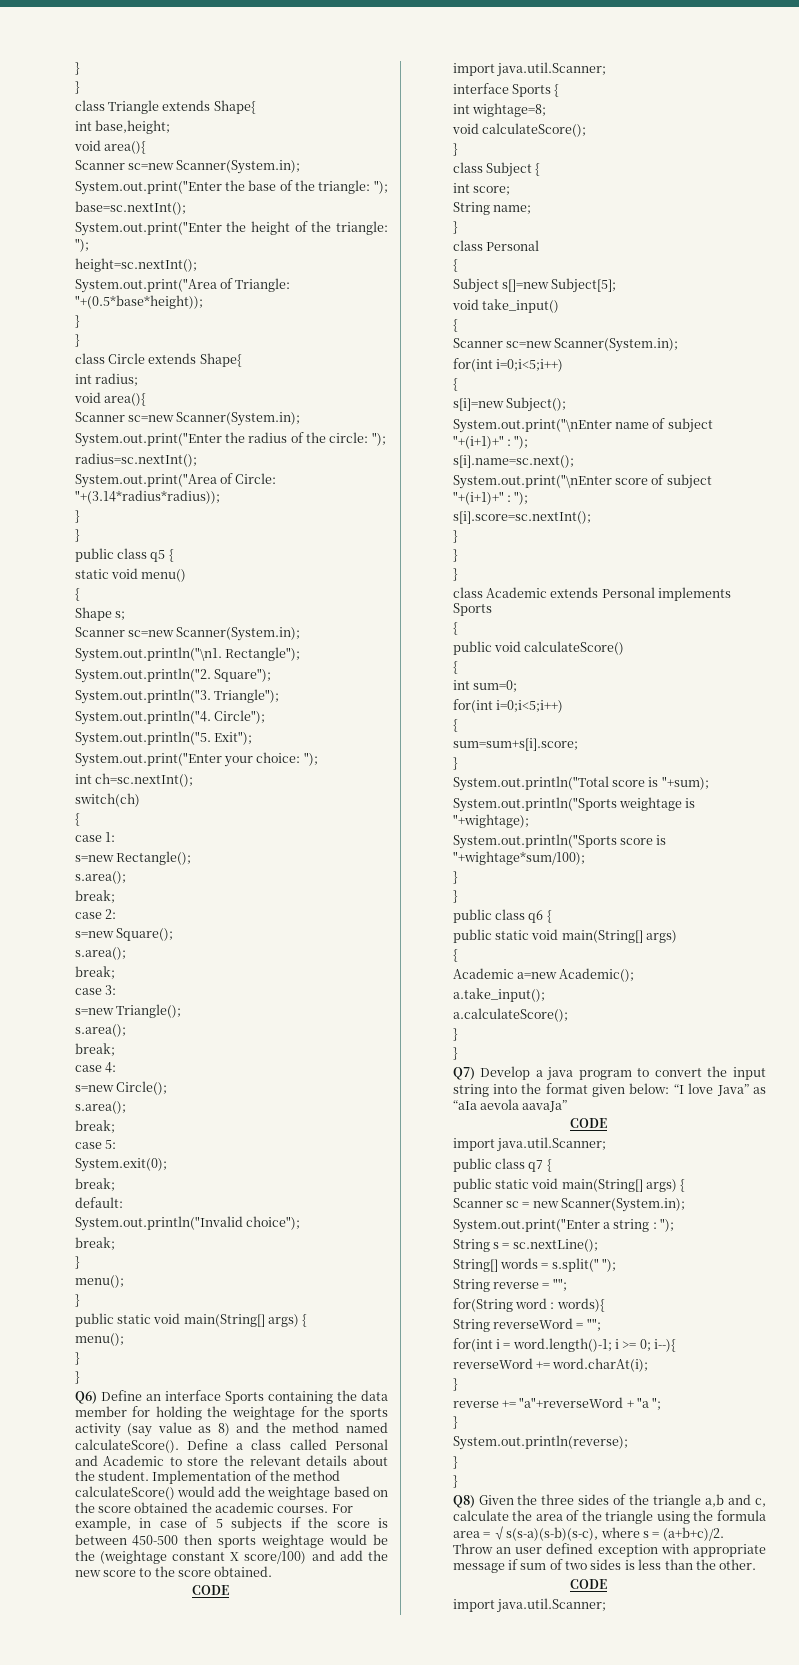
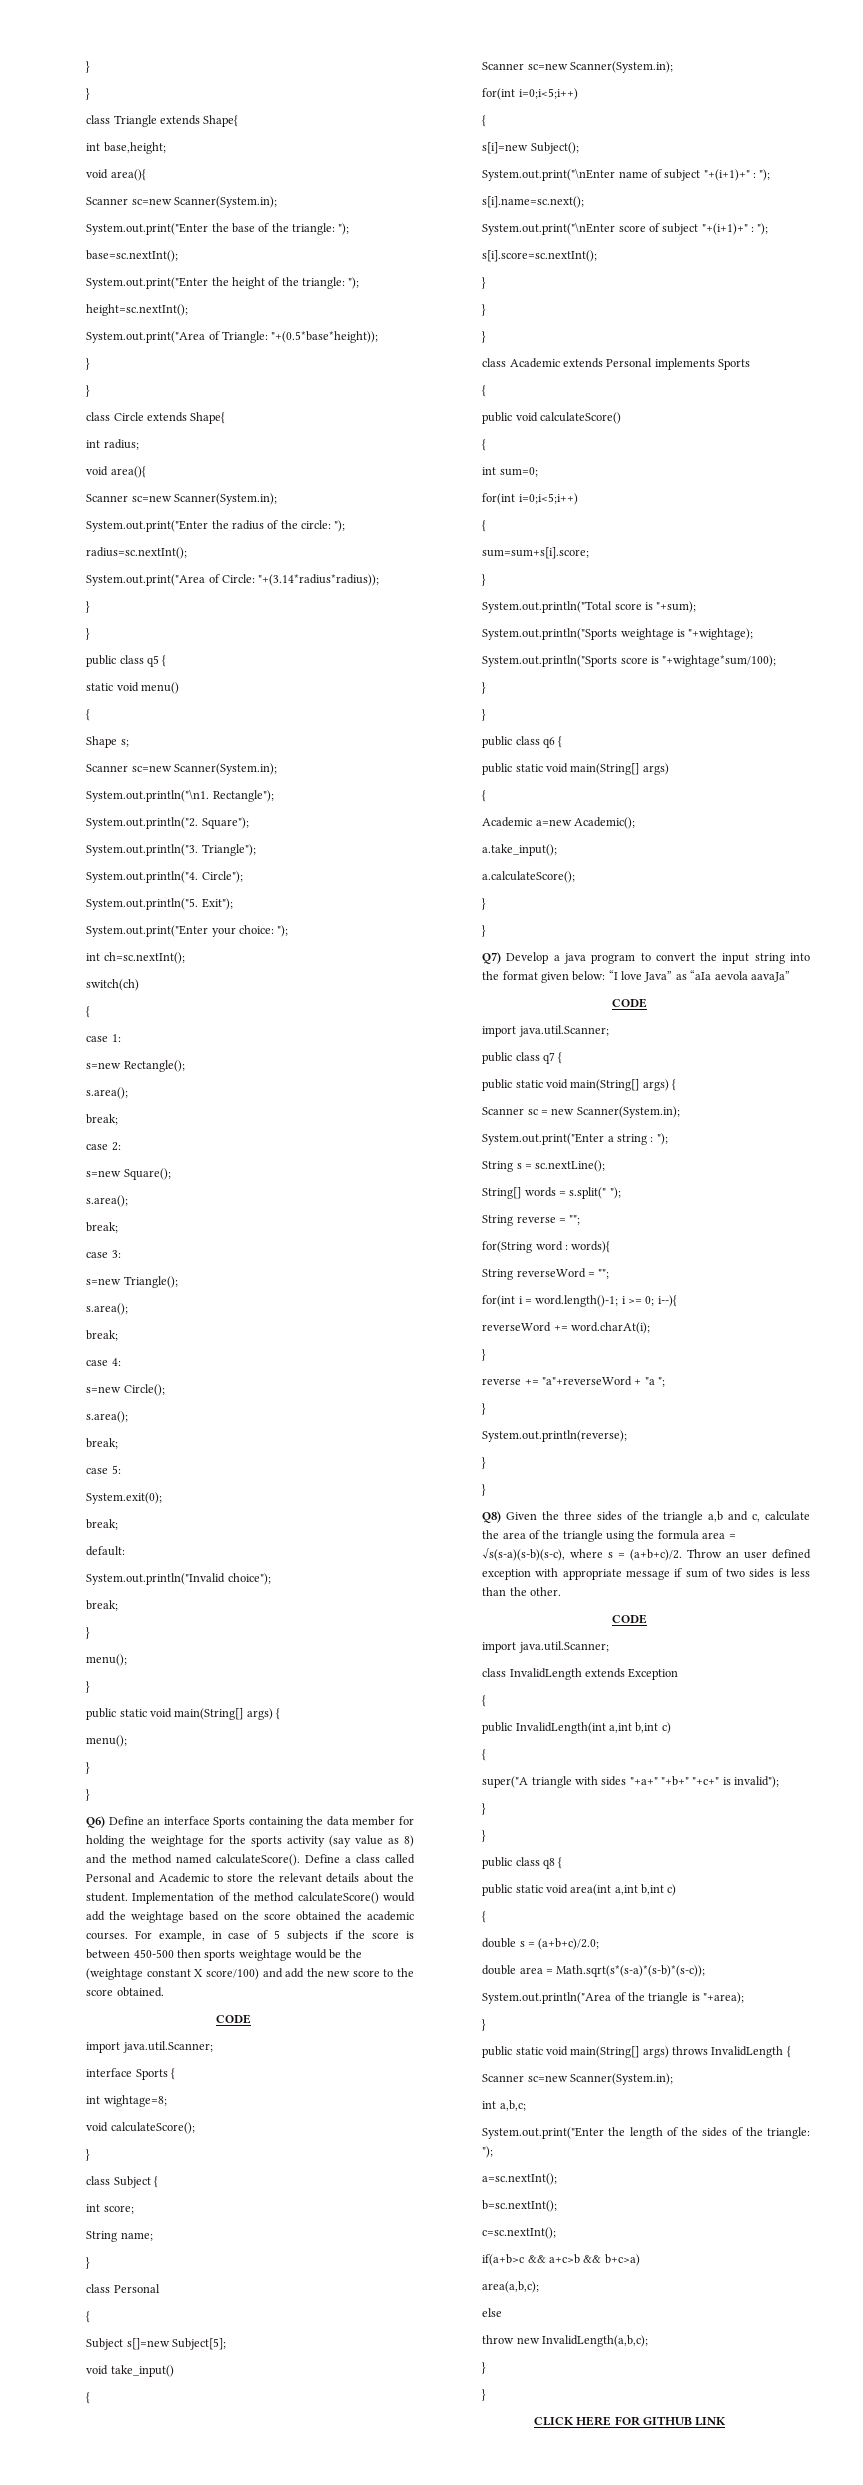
(606, 1605) none -> [482,1668,679,1680] [482,1695,487,1707] [482,1722,671,1734] [482,1749,487,1761] [482,1776,780,1788] [482,1803,487,1815] [482,1830,487,1842] [482,1857,563,1869] [482,1884,677,1896] [482,1911,487,1923] [482,1938,600,1950] [482,1965,706,1977] [482,1992,745,2004] [482,2019,487,2031] [482,2046,791,2058] [482,2073,673,2085] [482,2100,526,2111] [482,2127,810,2139] [482,2146,494,2158] [482,2173,558,2185] [482,2200,558,2212] [482,2227,557,2239] [482,2254,640,2266] [482,2281,540,2293] [482,2308,503,2317] [482,2335,648,2347] [482,2362,487,2374] [482,2389,487,2401] [533,2416,727,2426] // class InvalidLength extends Exception // { // public InvalidLength(int a,int b,int c) // { // super("A triangle with sides "+a+" "+b+" "+c+" is invalid"); // } // } // public class q8 { // public static void area(int a,int b,int c) // { // double s = (a+b+c)/2.0; // double area = Math.sqrt(s*(s-a)*(s-b)*(s-c)); // System.out.println("Area of the triangle is "+area); // } // public static void main(String[] args) throws InvalidLength { // Scanner sc=new Scanner(System.in); // int a,b,c; // System.out.print("Enter the length of the sides of the triangle: "); // a=sc.nextInt(); // b=sc.nextInt(); // c=sc.nextInt(); // if(a+b>c && a+c>b && b+c>a) // area(a,b,c); // else // throw new InvalidLength(a,b,c); // } // } // CLICK HERE FOR GITHUB LINK

